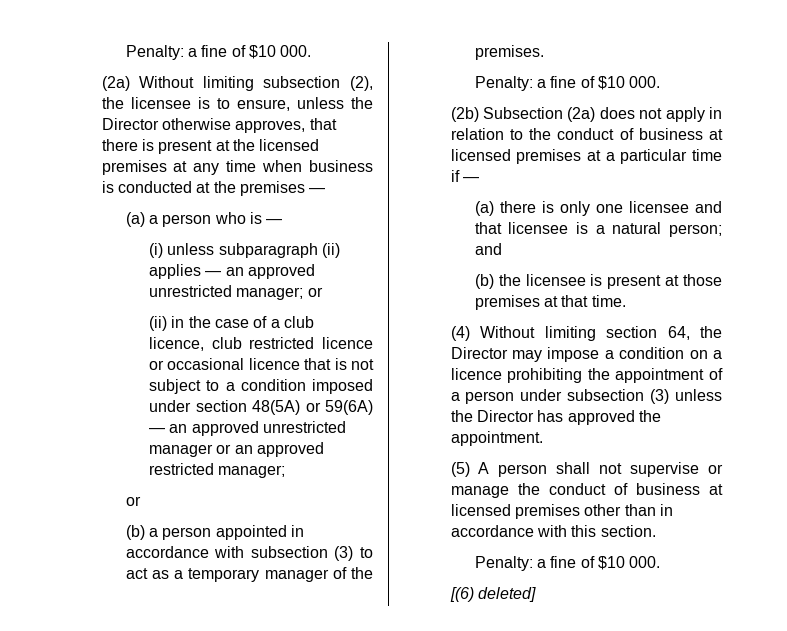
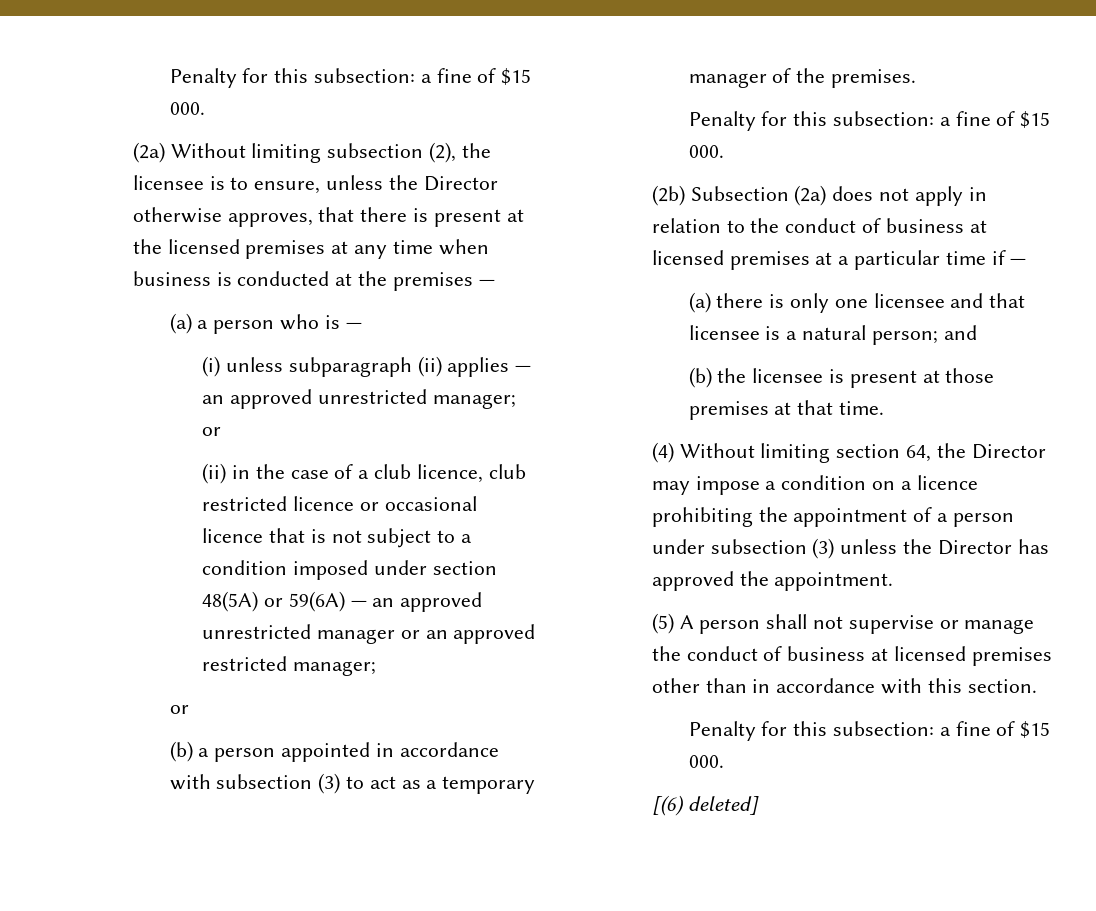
[125,45,277,60] Penalty: a fine of $10 -> [169,68,532,88] Penalty for this subsection: a fine of $15
[474,76,626,91] Penalty: a fine of $10 -> [688,111,1051,131] Penalty for this subsection: a fine of $15
[474,556,626,571] Penalty: a fine of $10 -> [688,721,1051,741] Penalty for this subsection: a fine of $15

